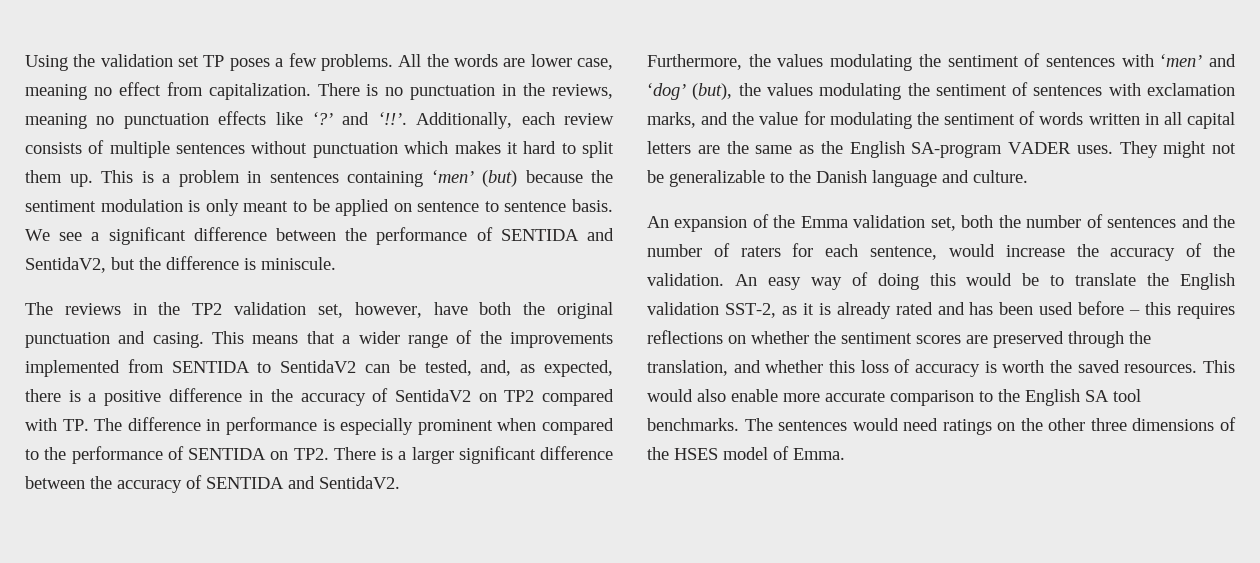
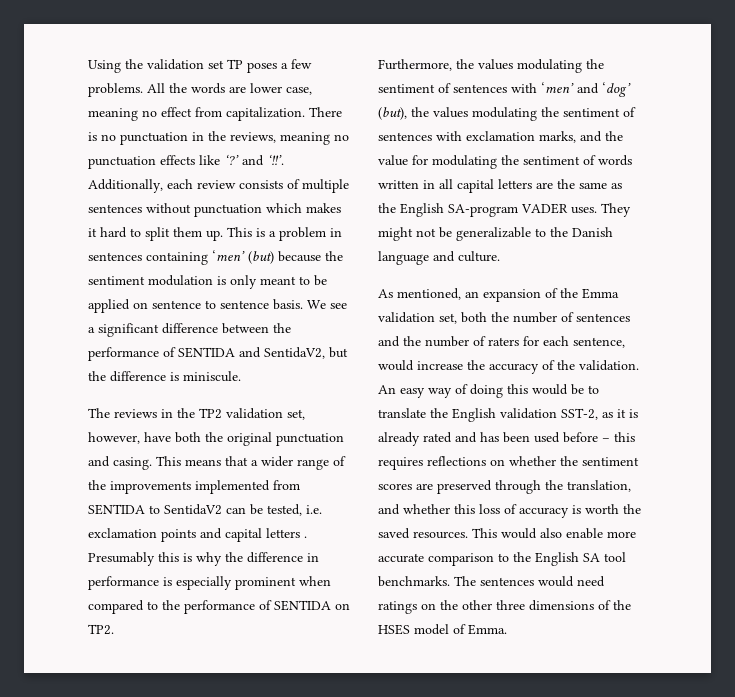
[480,360,614,377] [25,388,615,406] [25,418,123,431] and, as expected, there is a positive difference in the accuracy of SentidaV2 on TP2 compared with TP. The -> [306,505,322,514] [88,528,307,542] [88,552,243,566] i.e. exclamation points and capital letters . Presumably this is why the
[333,446,613,464] [25,475,400,493] There is a larger significant difference between the accuracy of SENTIDA and SentidaV2. -> (114, 629) none
[647,216,669,228] An -> [378,288,479,300] As mentioned, an

